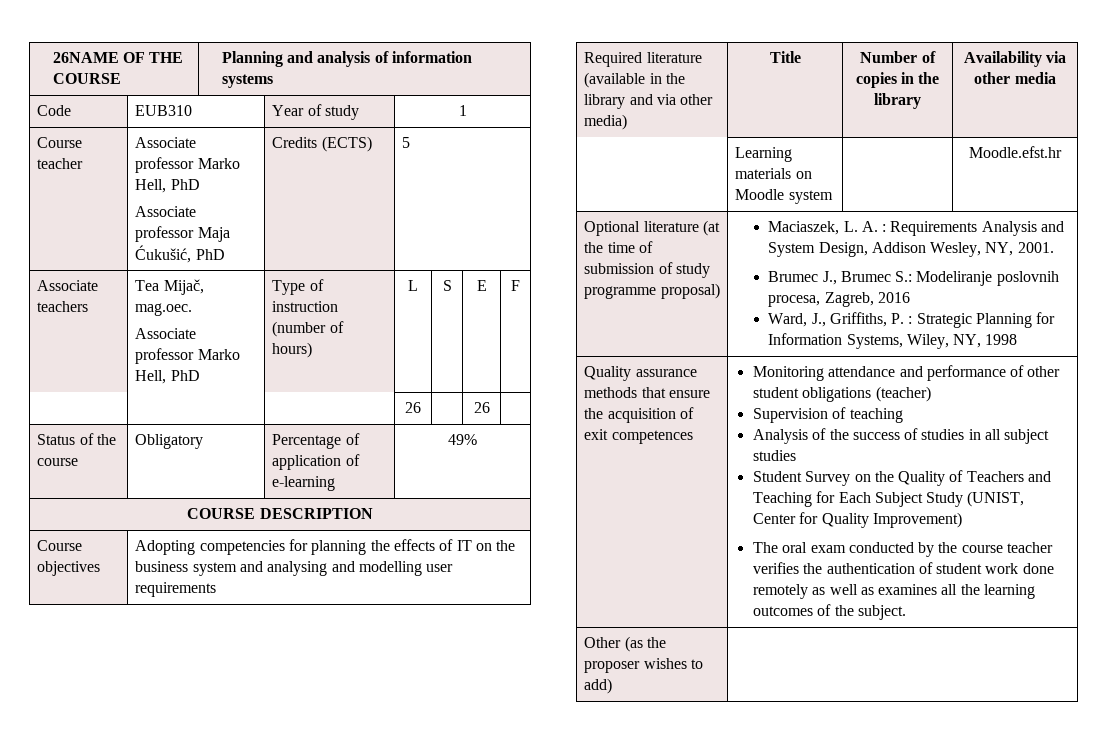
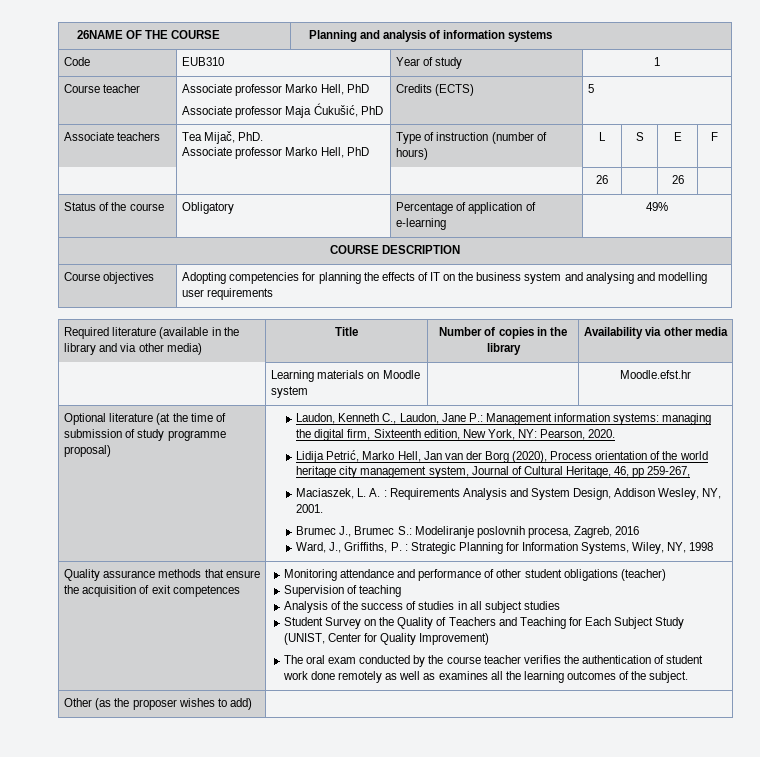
[135,303,193,316] mag.oec. -> [238,132,264,141] PhD.
(720, 291) none -> [296,413,712,425] [296,429,616,441] [296,450,708,463] [296,466,691,478] Laudon, Kenneth C., Laudon, Jane P.: Management information systems: managing the digital firm, Sixteenth edition, New York, NY: Pearson, 2020. // Lidija Petrić, Marko Hell, Jan van der Borg (2020), Process orientation of the world heritage city management system, Journal of Cultural Heritage, 46, pp 259-267, //

